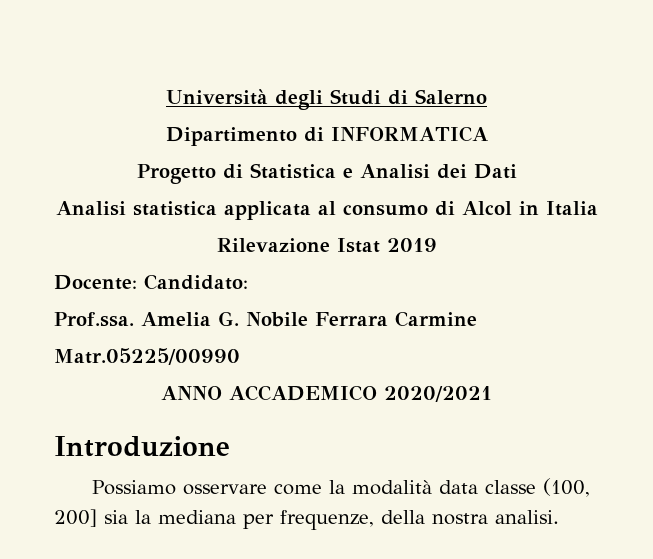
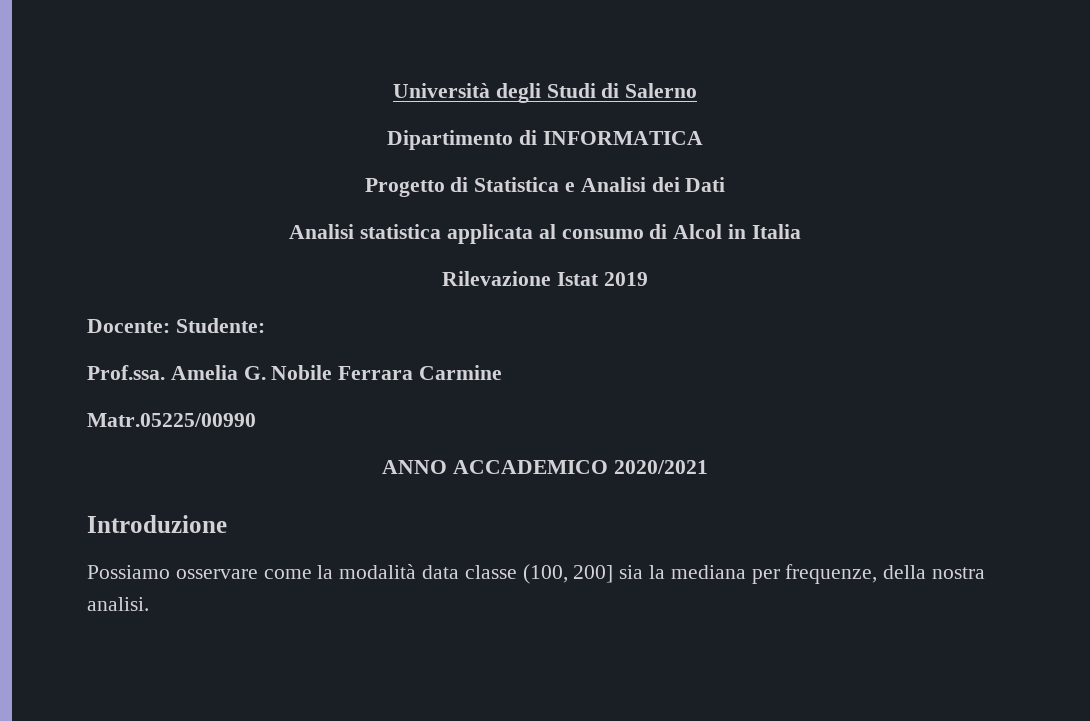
[144,274,248,290] Candidato: -> [175,318,265,333] Studente:

